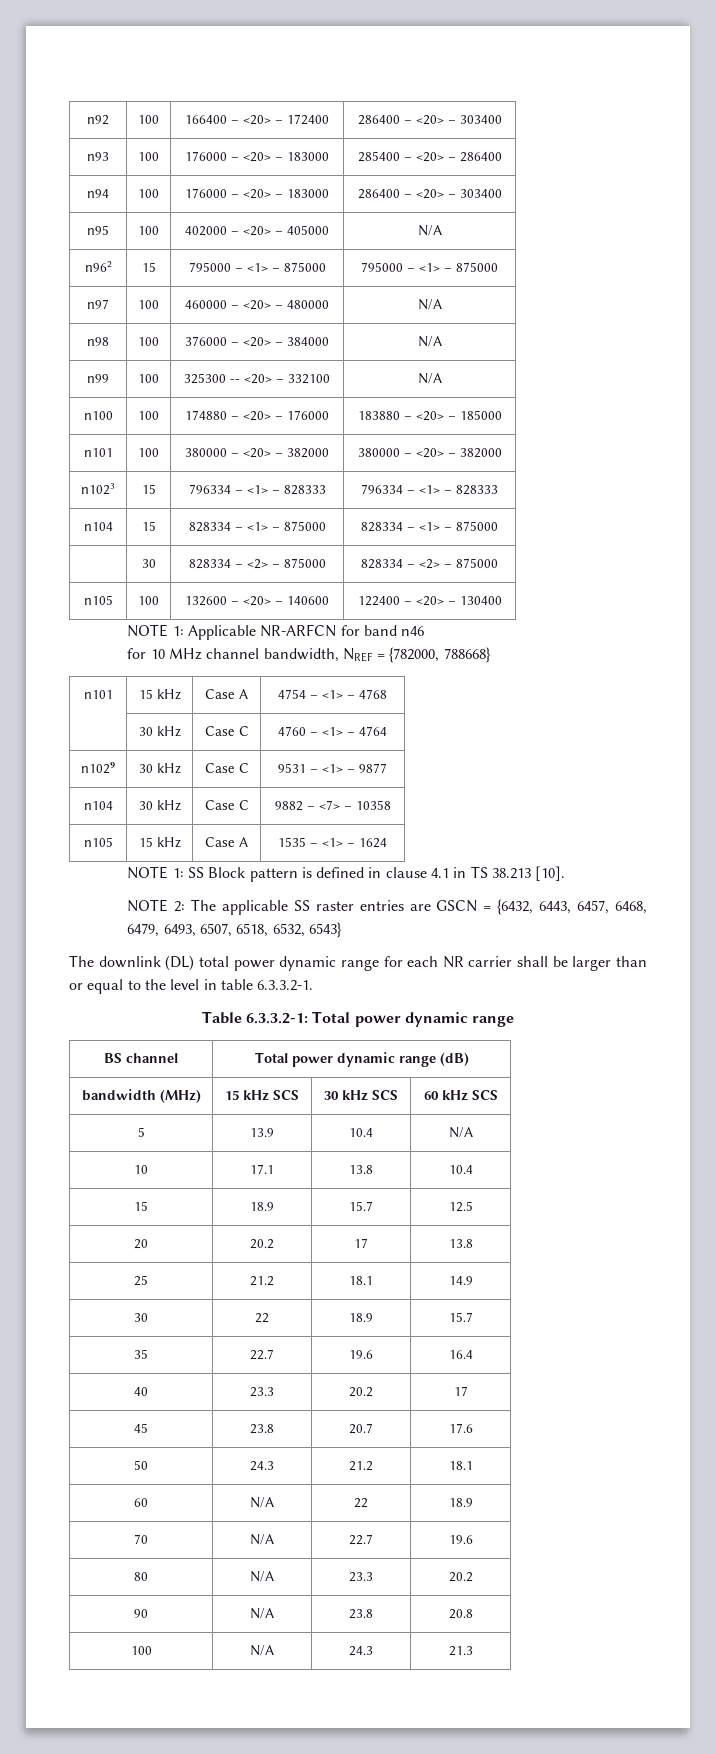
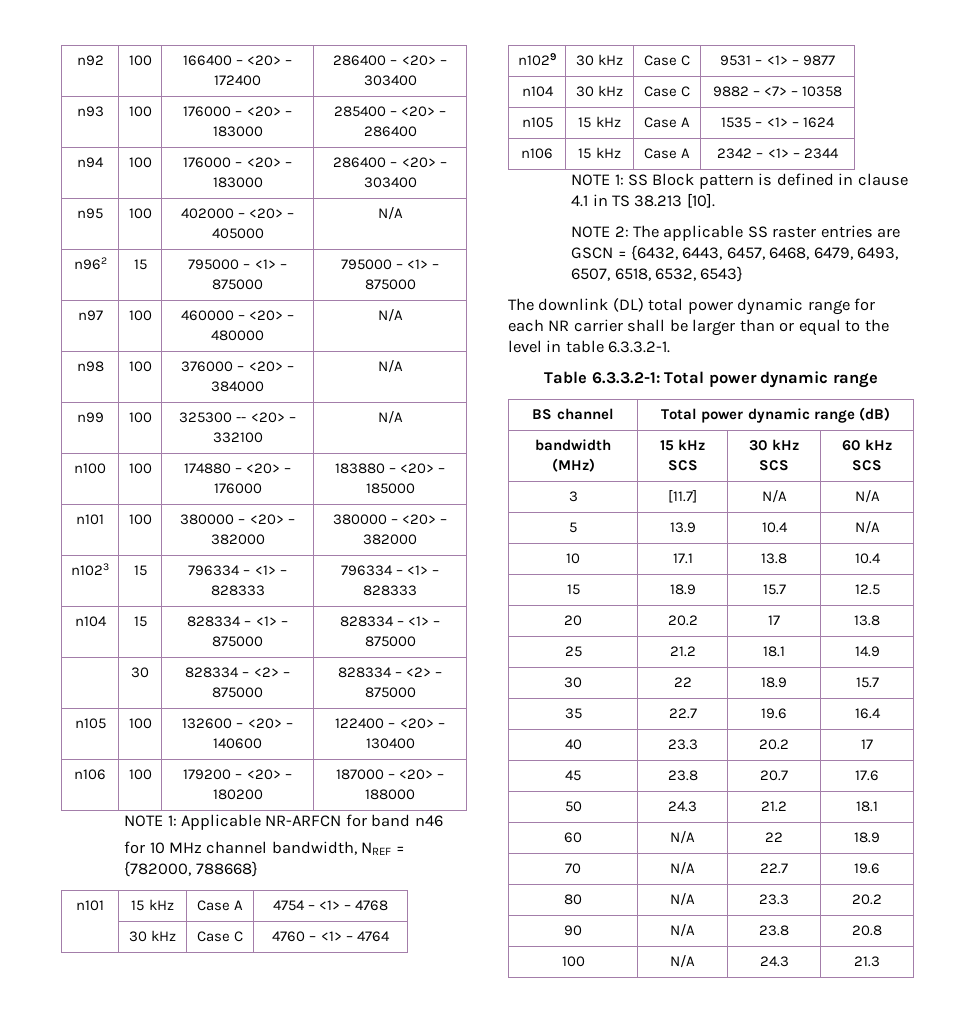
(502, 600) none -> [74,769,106,780] [128,769,152,780] [183,769,292,780] [212,789,263,800] [335,769,445,780] [365,789,415,800] // n106 | 100 | 179200 – <20> – 180200 | 187000 – <20> – 188000
(387, 843) none -> [521,148,553,159] [578,147,621,159] [643,148,691,159] [717,148,839,159] // n106 | 15 kHz | Case A | 2342 – <1> – 2344
(498, 1095) none -> [568,491,578,502] [668,490,697,503] [761,490,787,503] [854,490,880,503] // 3 | [11.7] | N/A | N/A

